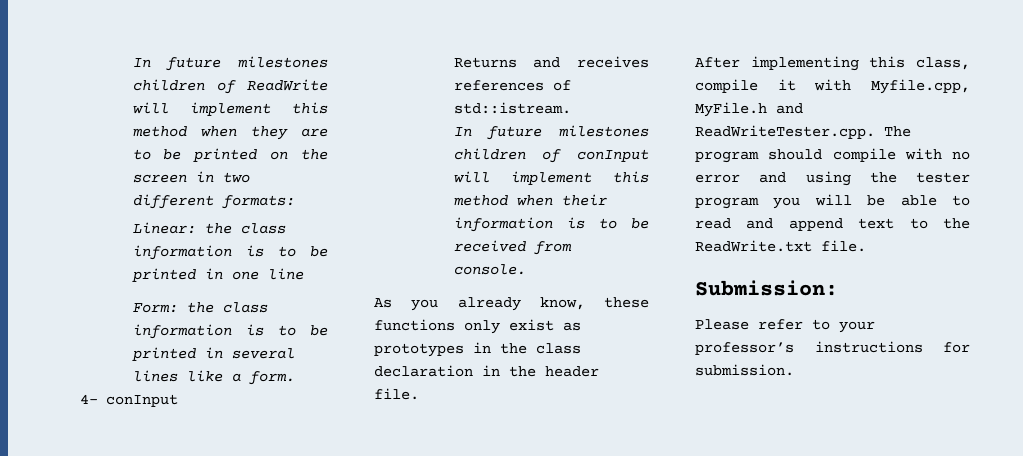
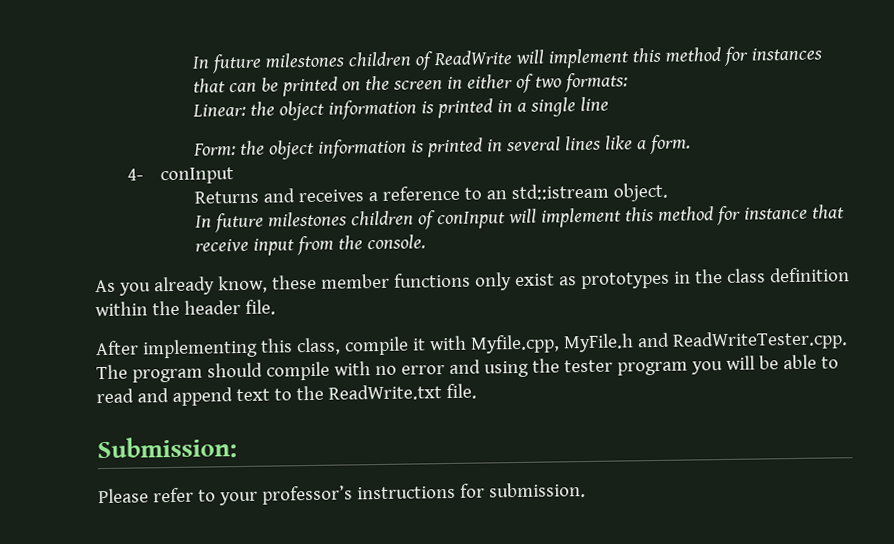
[200,126,328,140] [132,149,151,160] when they are to -> [723,46,822,66] [192,78,257,93] for instances that can
[222,172,250,183] [132,194,214,209] two different -> [466,73,562,93] either of two
[240,223,286,234] [132,245,328,260] [131,268,259,282] class information is to be printed in one -> [278,97,576,121] object information is printed in a single
[222,302,268,313] [132,324,328,339] class information is to be -> [268,138,424,160] object information is
[453,80,571,91] [453,102,571,114] references of std::istream. -> [367,182,668,202] a reference to an std::istream object.
[516,194,607,206] [453,217,649,232] [453,240,572,255] when their information is to be received from -> [716,204,845,226] [194,235,363,256] for instance that receive input from the
(649, 302) none -> [320,273,390,289] member
[374,365,500,377] declaration in -> [768,267,850,283] [95,301,148,317] definition within

